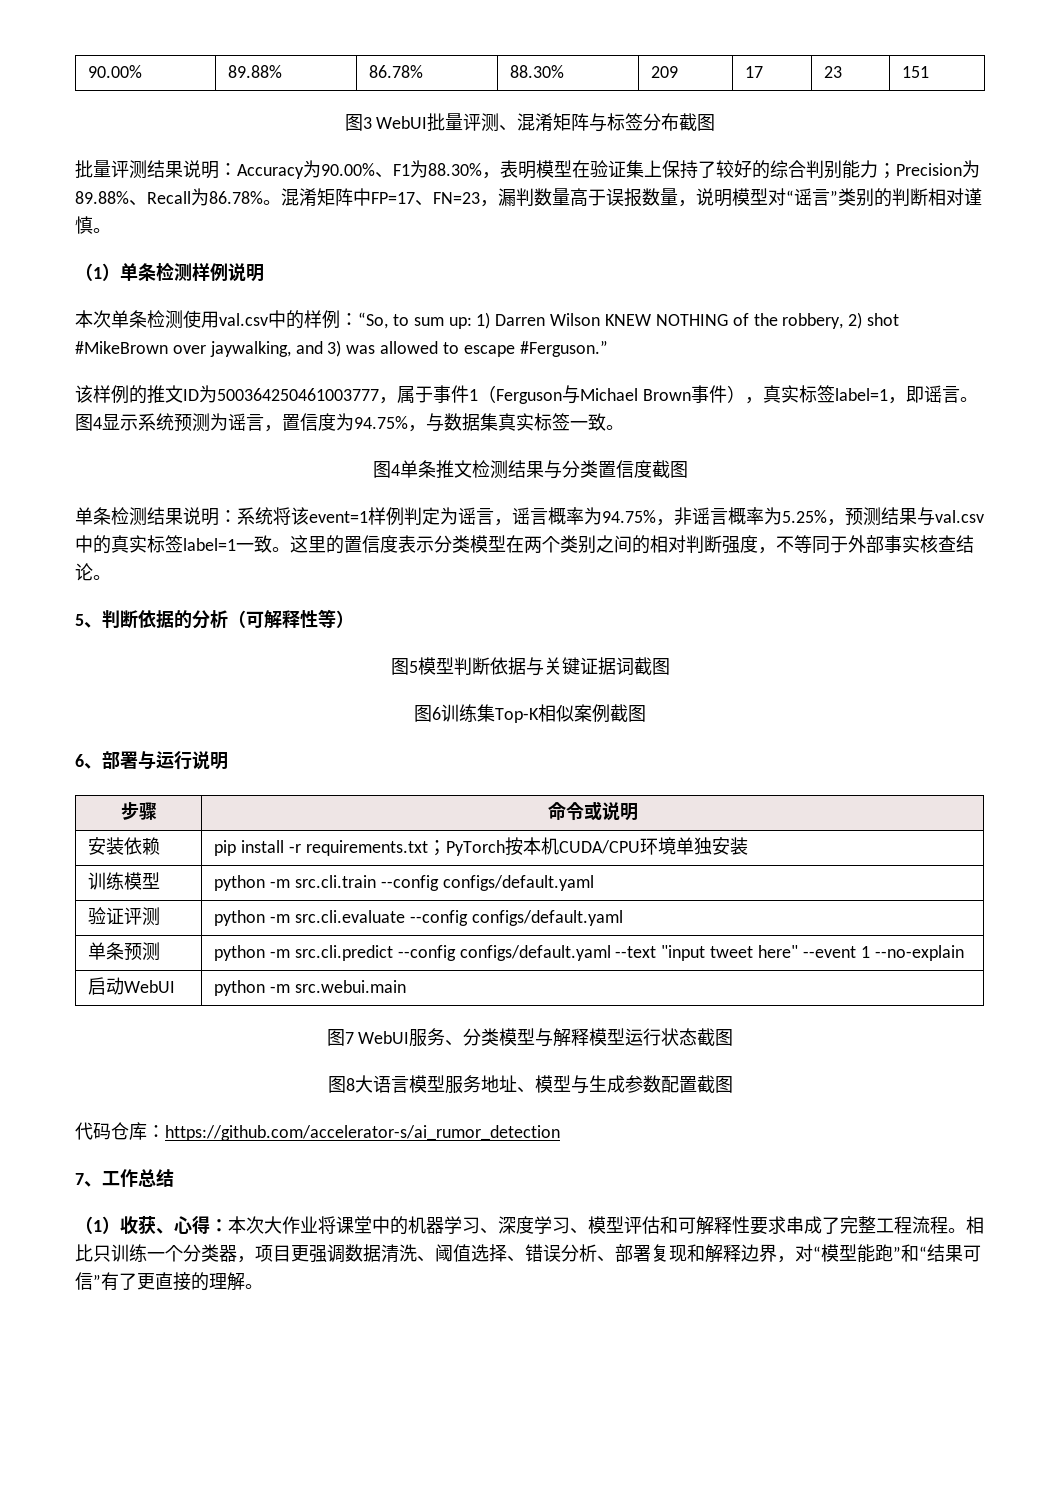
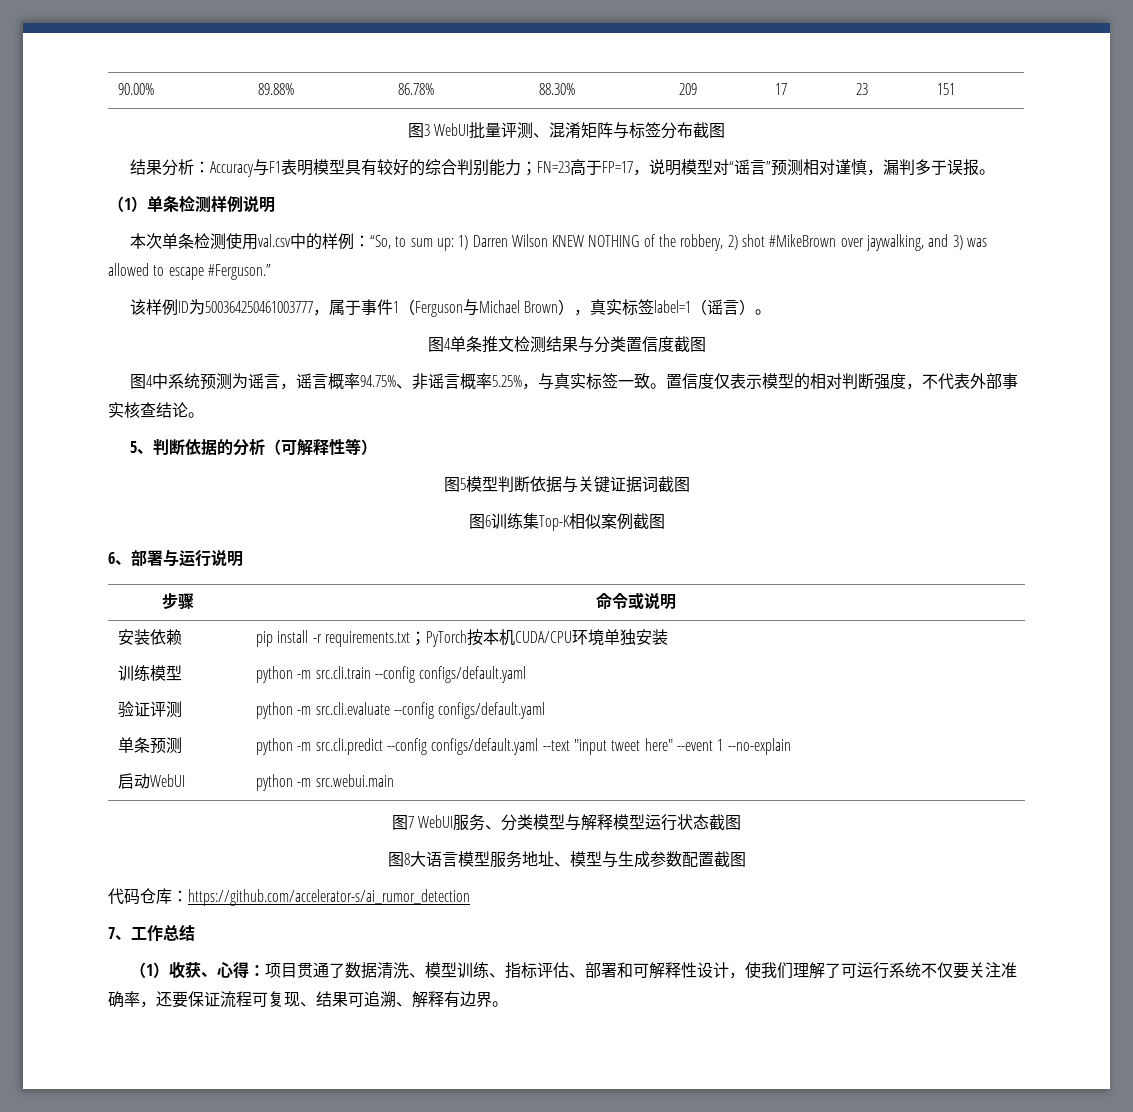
[75,160,716,179] 批量评测结果说明：Accuracy为90.00%、F1为88.30%，表明模型在验证集上保持了 -> [129,159,377,177] 结果分析：Accuracy与F1表明模型具有
[896,160,980,178] [75,188,678,207] Precision为89.88%、Recall为86.78%。混淆矩阵中FP=17、FN=23，漏判数量高于误报数量 -> [536,159,633,176] FN=23高于FP=17
[838,188,982,207] [75,216,93,234] 类别的判断相对谨慎 -> [770,159,979,176] 预测相对谨慎，漏判多于误报
[129,385,183,404] 的推文 -> (178, 307) none
[690,385,727,403] 事件 -> (559, 307) none
[887,385,978,404] [75,413,606,432] ，即谣言。图4显示系统预测为谣言，置信度为94.75%，与数据集真实标签一致 -> [691,299,756,315] （谣言）
[75,507,440,526] 单条检测结果说明：系统将该event=1样例判定 -> [129,373,232,390] 图4中系统预测
[584,507,674,526] 为94.75%， -> [359,375,412,389] 94.75%、
[764,507,984,526] [75,535,632,554] 为5.25%，预测结果与val.csv中的真实标签label=1一致。这里的置信度表示分类模型在两个类别之间 -> [491,373,794,390] 5.25%，与真实标签一致。置信度仅表示模型
[794,535,848,554] 等同于 -> [937,373,970,390] 代表
[228,1216,984,1235] [75,1244,981,1263] [75,1272,245,1291] 本次大作业将课堂中的机器学习、深度学习、模型评估和可解释性要求串成了完整工程流程。相比只训练一个分类器，项目更强调数据清洗、阈值选择、错误分析、部署复现和解释边界，对“模型能跑”和“结果可信”有了更直接的理解 -> [264,962,1017,979] [108,991,492,1008] 项目贯通了数据清洗、模型训练、指标评估、部署和可解释性设计，使我们理解了可运行系统不仅要关注准确率，还要保证流程可复现、结果可追溯、解释有边界

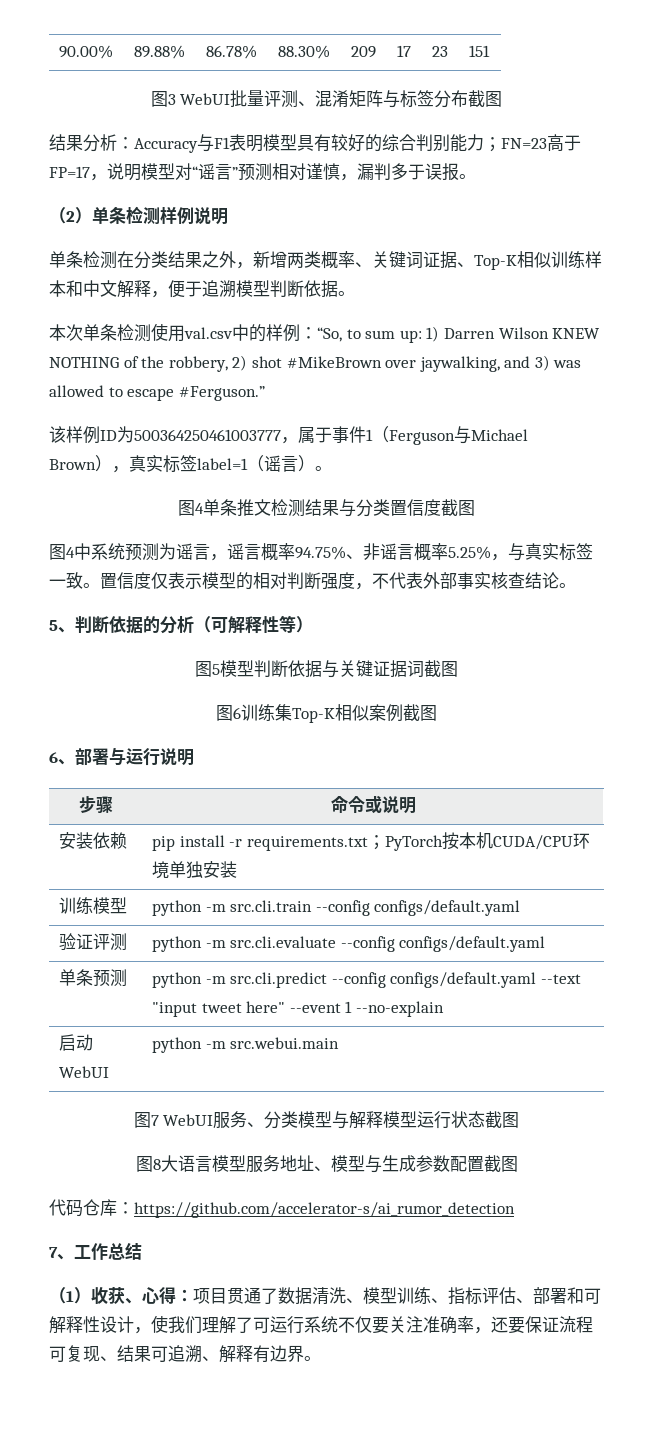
[124,198,131,210] 1 -> [66,211,75,222] 2
(275, 205) none -> [49,251,602,270] [49,280,355,298] // 单条检测在分类结果之外，新增两类概率、关键词证据、Top-K相似训练样本和中文解释，便于追溯模型判断依据。

